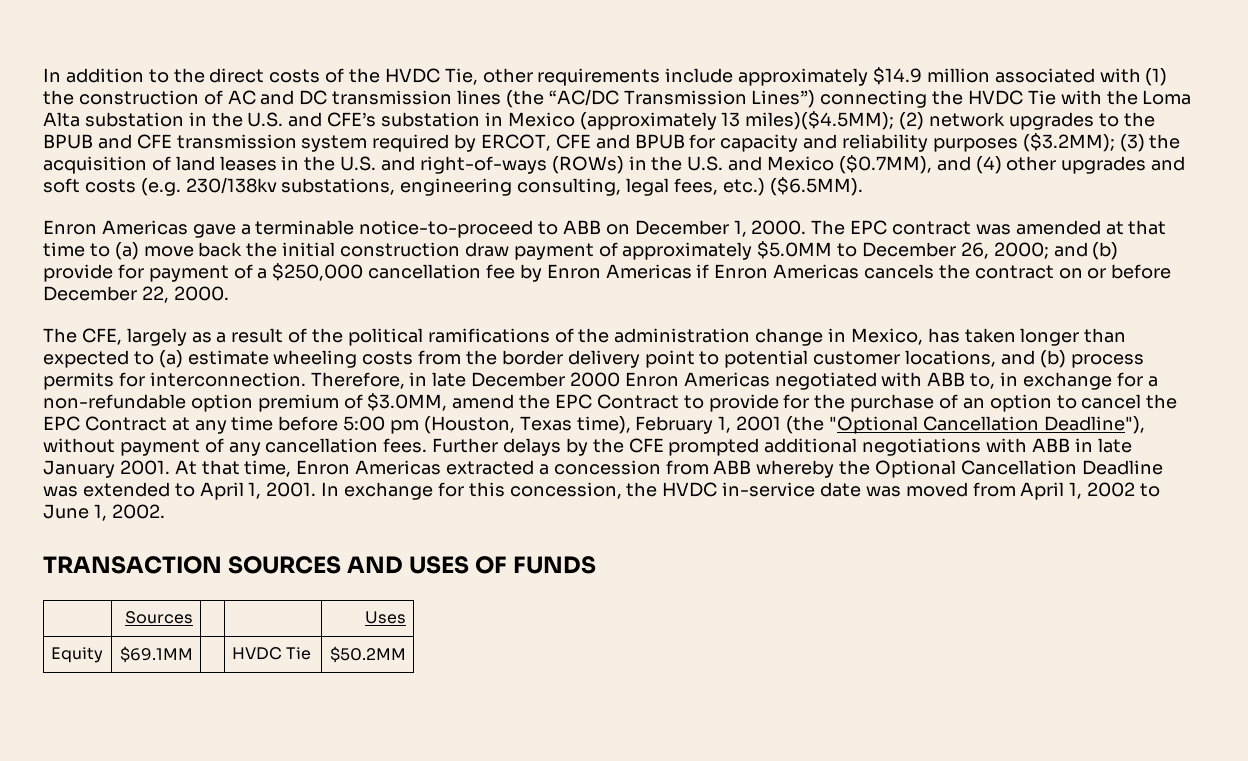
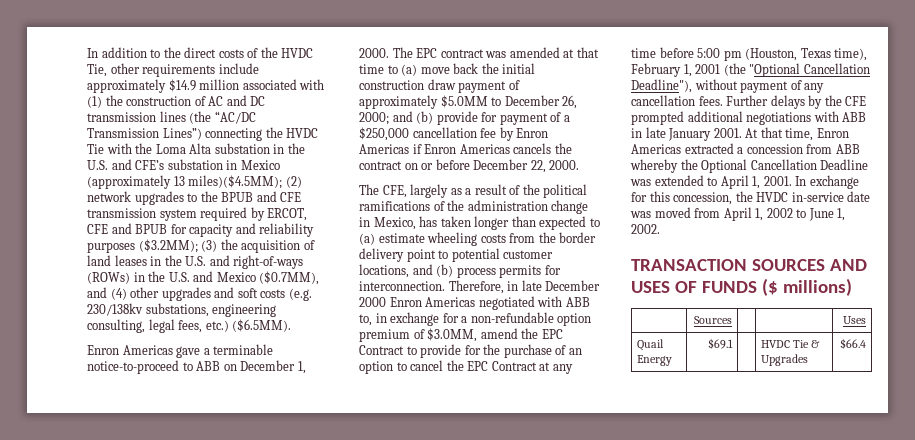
(597, 565) none -> [761,278,852,296] ($ millions)
[50,647,103,663] [120,646,194,663] [231,647,311,660] [330,646,407,663] Equity | $69.1MM | | HVDC Tie | $50.2MM -> [636,339,664,351] [636,355,672,366] [708,338,734,349] [760,340,821,348] [760,354,808,366] [840,338,867,349] Quail Energy | $69.1 | | HVDC Tie & Upgrades | $66.4

